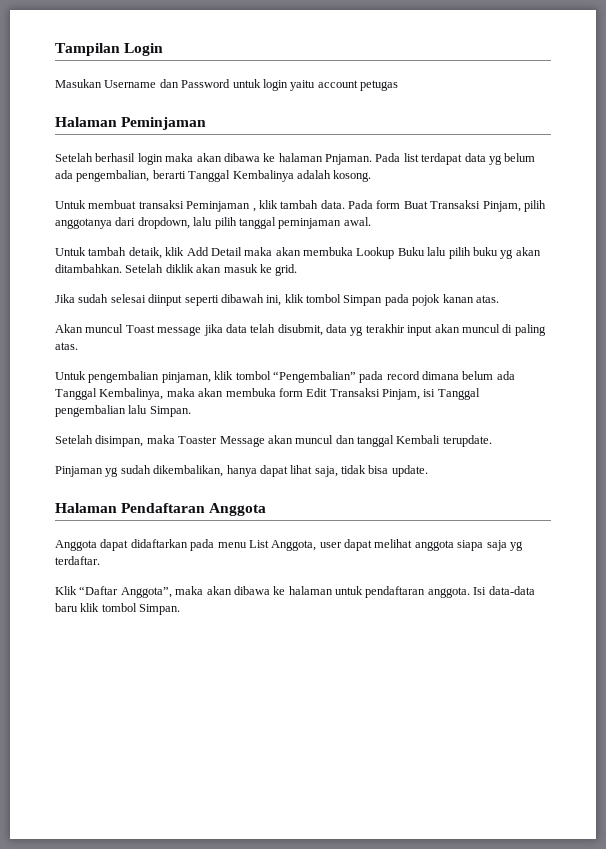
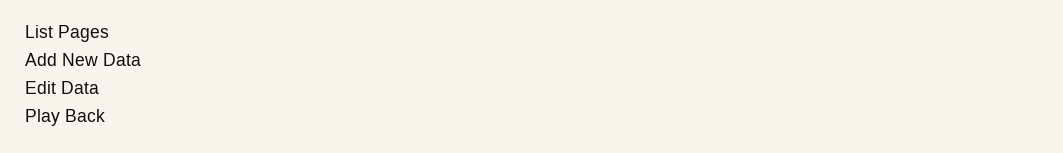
[55,43,164,56] [55,79,398,91] [55,117,207,130] [55,153,536,165] [55,170,372,182] [55,200,546,212] [55,217,371,229] [55,247,541,259] [55,264,298,276] [55,294,499,306] [55,324,546,336] [55,342,78,350] [55,371,515,383] [55,388,480,400] [55,405,191,417] [55,435,492,447] [55,465,428,477] [55,503,267,516] [55,539,523,551] [55,556,100,565] [55,586,535,598] [55,603,181,615] Tampilan Login // Masukan Username dan Password untuk login yaitu account petugas // Halaman Peminjaman // Setelah berhasil login maka akan dibawa ke halaman Pnjaman. Pada list terdapat data yg belum ada pengembalian, berarti Tanggal Kembalinya adalah kosong. // Untuk membuat transaksi Peminjaman , klik tambah data. Pada form Buat Transaksi Pinjam, pilih anggotanya dari dropdown, lalu pilih tanggal peminjaman awal. // Untuk tambah detaik, klik Add Detail maka akan membuka Lookup Buku lalu pilih buku yg akan ditambahkan. Setelah diklik akan masuk ke grid. // Jika sudah selesai diinput seperti dibawah ini, klik tombol Simpan pada pojok kanan atas. // Akan muncul Toast message jika data telah disubmit, data yg terakhir input akan muncul di paling atas. // Untuk pengembalian pinjaman, klik tombol “Pengembalian” pada record dimana belum ada Tanggal Kembalinya, maka akan membuka form Edit Transaksi Pinjam, isi Tanggal pengembalian lalu Simpan. // Setelah disimpan, maka Toaster Message akan muncul dan tanggal Kembali terupdate. // Pinjaman yg sudah dikembalikan, hanya dapat lihat saja, tidak bisa update. // Halaman Pendaftaran Anggota // Anggota dapat didaftarkan pada menu List Anggota, user dapat melihat anggota siapa saja yg terdaftar. // Klik “Daftar Anggota”, maka akan dibawa ke halaman untuk pendaftaran anggota. Isi data-data baru klik tombol Simpan. -> [25,25,109,42] [25,53,141,66] [25,81,99,94] [25,109,105,126] List Pages // Add New Data // Edit Data // Play Back

